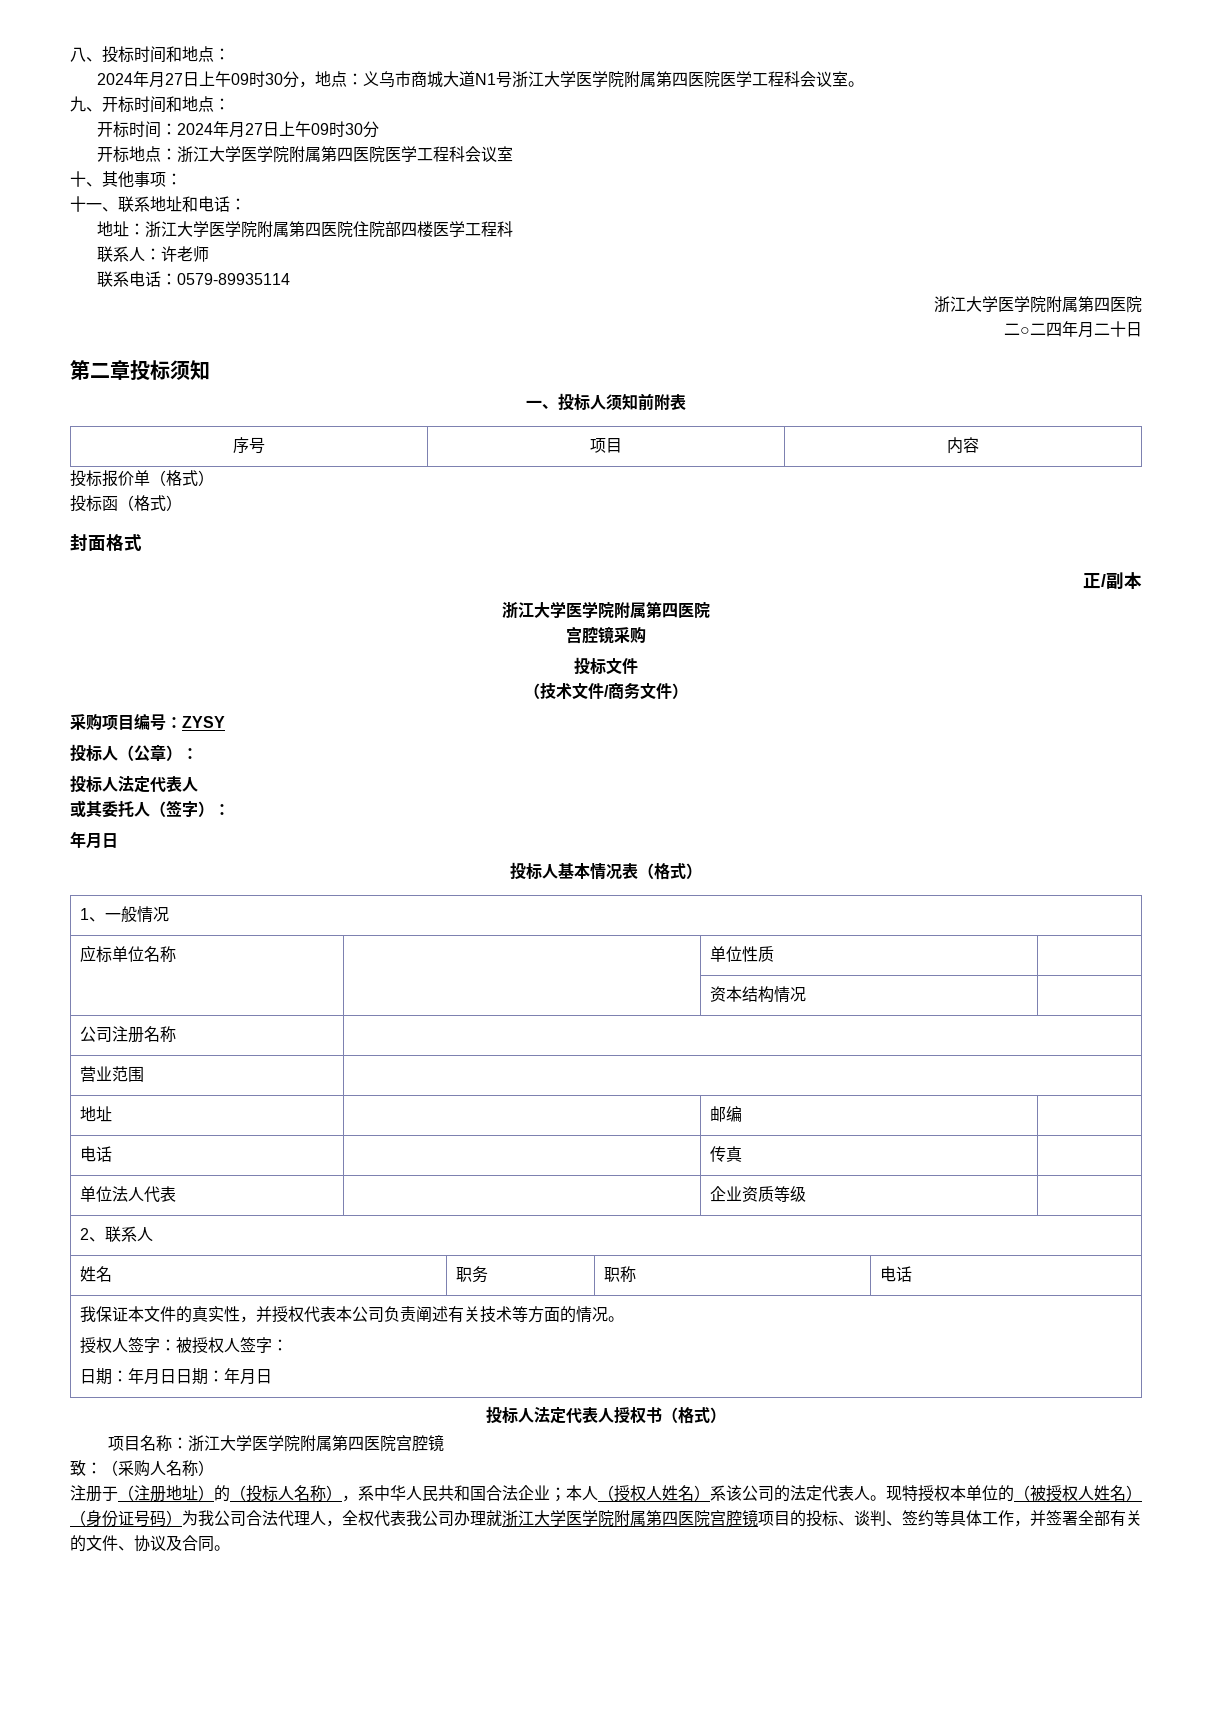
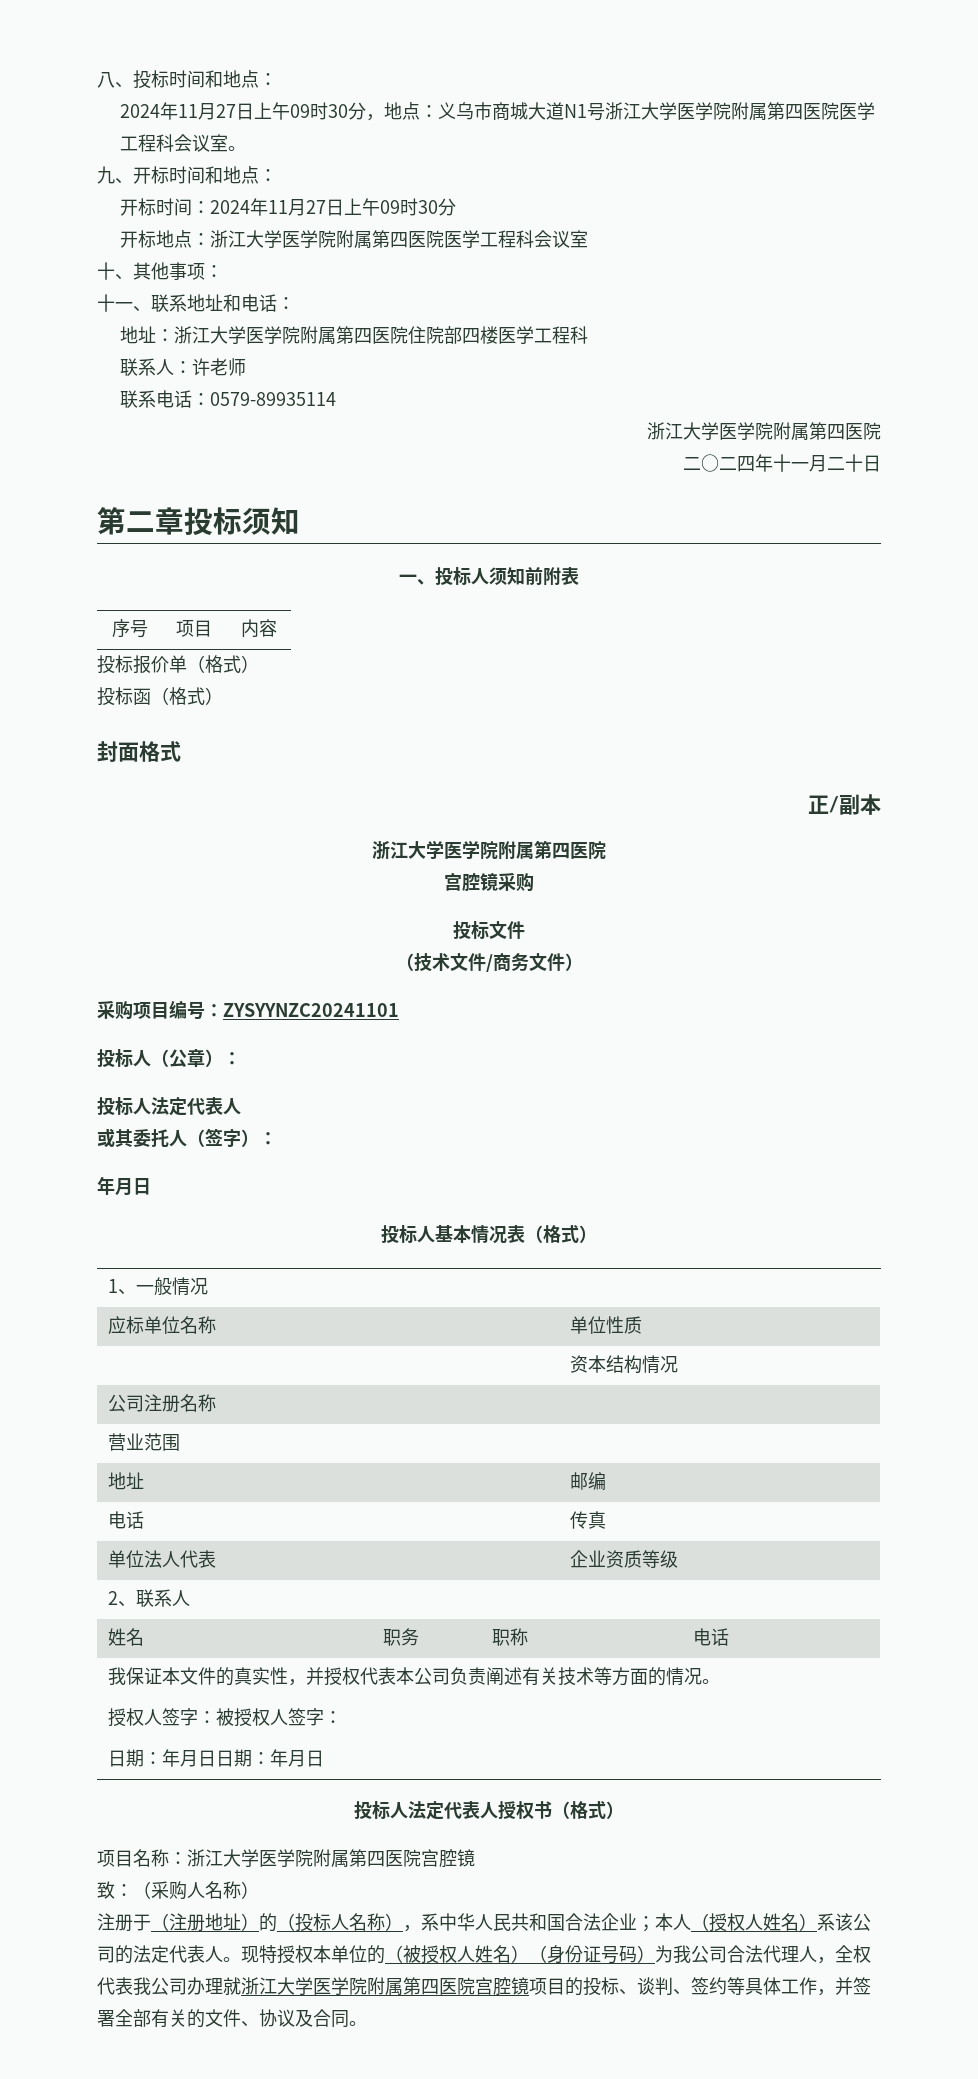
(150, 79) none -> [178,104,199,118] 11
(230, 129) none -> [268,200,289,214] 11
(1078, 329) none -> [773,454,809,472] 十一
[182,716,225,728] ZYSY -> [223,1003,399,1017] ZYSYYNZC20241101

